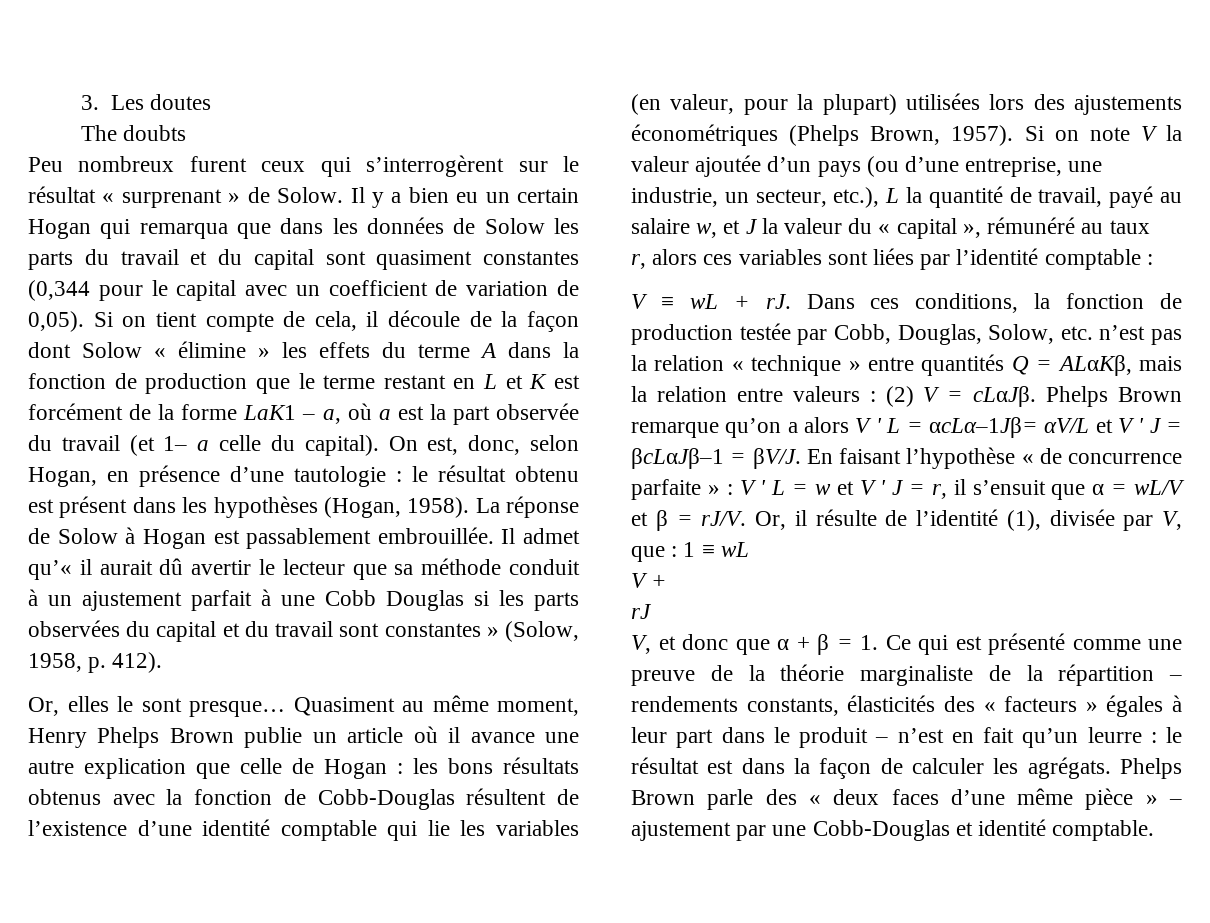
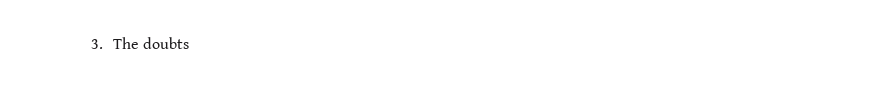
[110,94,211,110] Les doutes // -> (103, 44) none
[28,155,579,177] [28,186,580,208] [28,217,579,239] [28,249,579,270] [28,280,579,301] [28,310,579,332] [28,341,579,358] [28,373,580,394] [28,403,579,425] [28,435,579,456] [28,465,579,487] [28,496,579,518] [28,527,580,549] [28,558,581,580] [28,589,579,611] [28,620,579,642] [28,652,163,673] [28,695,579,717] [28,726,580,748] [28,757,579,779] [28,788,579,810] [28,819,579,841] [631,93,1182,115] [631,124,1182,146] [631,155,1103,177] [631,186,1182,208] [631,217,1150,239] [631,248,1153,270] [631,293,1182,313] [631,323,1182,345] [631,354,1182,376] [631,386,1182,407] [631,417,1182,438] [631,447,1182,469] [631,479,1186,500] [631,509,1182,531] [631,542,749,562] [631,573,668,588] [631,604,652,619] [631,633,1182,655] [631,664,1182,686] [631,695,1182,717] [631,727,1182,748] [631,757,1182,779] [631,788,1182,810] [631,819,1155,841] // Peu nombreux furent ceux qui s’interrogèrent sur le résultat « surprenant » de Solow. Il y a bien eu un certain Hogan qui remarqua que dans les données de Solow les parts du travail et du capital sont quasiment constantes (0,344 pour le capital avec un coefficient de variation de 0,05). Si on tient compte de cela, il découle de la façon dont Solow « élimine » les effets du terme A dans la fonction de production que le terme restant en L et K est forcément de la forme LaK1 – a, où a est la part observée du travail (et 1– a celle du capital). On est, donc, selon Hogan, en présence d’une tautologie : le résultat obtenu est présent dans les hypothèses (Hogan, 1958). La réponse de Solow à Hogan est passablement embrouillée. Il admet qu’« il aurait dû avertir le lecteur que sa méthode conduit à un ajustement parfait à une Cobb Douglas si les parts observées du capital et du travail sont constantes » (Solow, 1958, p. 412). // Or, elles le sont presque… Quasiment au même moment, Henry Phelps Brown publie un article où il avance une autre explication que celle de Hogan : les bons résultats obtenus avec la fonction de Cobb-Douglas résultent de l’existence d’une identité comptable qui lie les variables (en valeur, pour la plupart) utilisées lors des ajustements économétriques (Phelps Brown, 1957). Si on note V la valeur ajoutée d’un pays (ou d’une entreprise, une industrie, un secteur, etc.), L la quantité de travail, payé au salaire w, et J la valeur du « capital », rémunéré au taux // r, alors ces variables sont liées par l’identité comptable : // V ≡ wL + rJ. Dans ces conditions, la fonction de production testée par Cobb, Douglas, Solow, etc. n’est pas la relation « technique » entre quantités Q = ALαKβ, mais la relation entre valeurs : (2) V = cLαJβ. Phelps Brown remarque qu’on a alors V ' L = αcLα–1Jβ= αV/L et V ' J = βcLαJβ–1 = βV/J. En faisant l’hypothèse « de concurrence parfaite » : V ' L = w et V ' J = r, il s’ensuit que α = wL/V et β = rJ/V. Or, il résulte de l’identité (1), divisée par V, que : 1 ≡ wL // V + // rJ // V, et donc que α + β = 1. Ce qui est présenté comme une preuve de la théorie marginaliste de la répartition – rendements constants, élasticités des « facteurs » égales à leur part dans le produit – n’est en fait qu’un leurre : le résultat est dans la façon de calculer les agrégats. Phelps Brown parle des « deux faces d’une même pièce » – ajustement par une Cobb-Douglas et identité comptable. -> (190, 43) none

